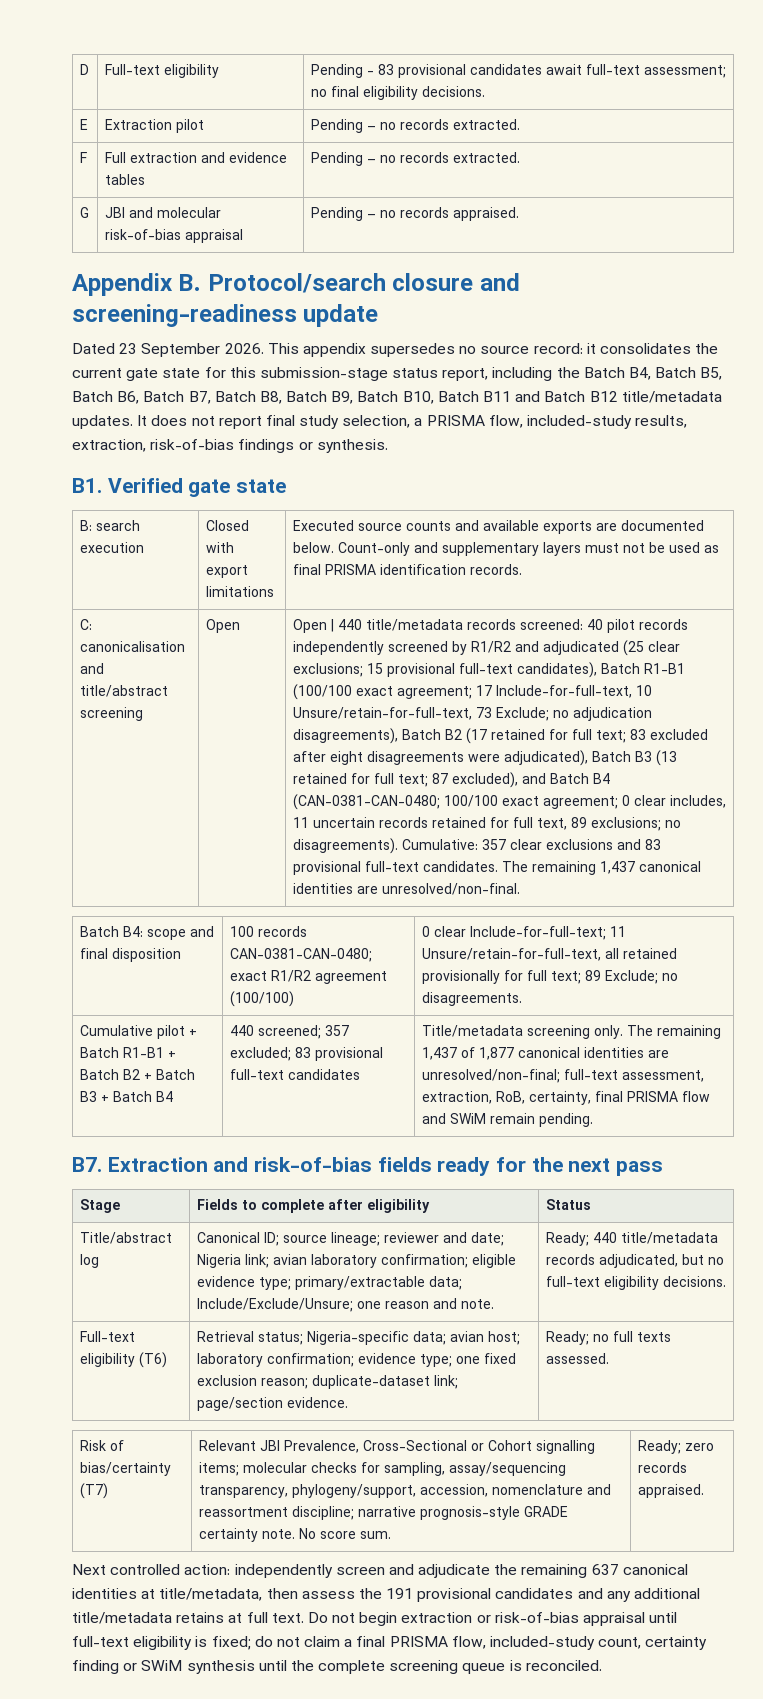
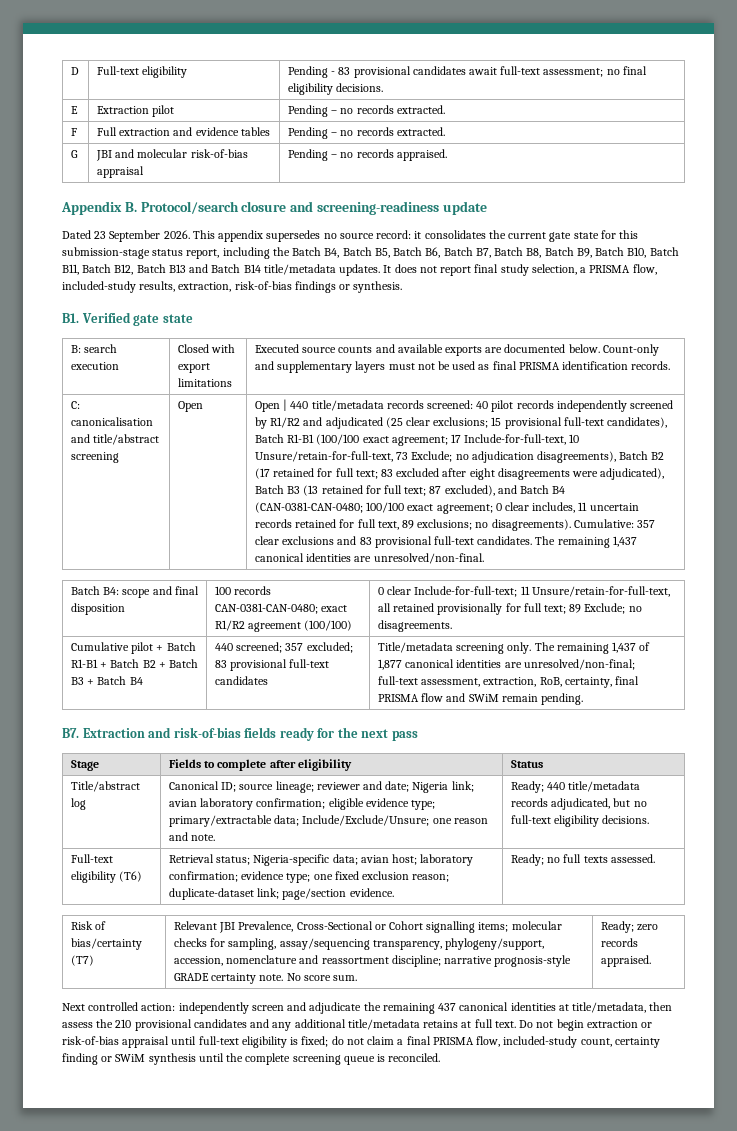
[483,391,618,402] B11 and Batch B12 -> [62,264,261,275] B11, Batch B12, Batch B13 and Batch B14
[591,1564,619,1575] 637 -> [438,1003,457,1011] 437
[386,1588,414,1599] 191 -> [115,1019,132,1028] 210

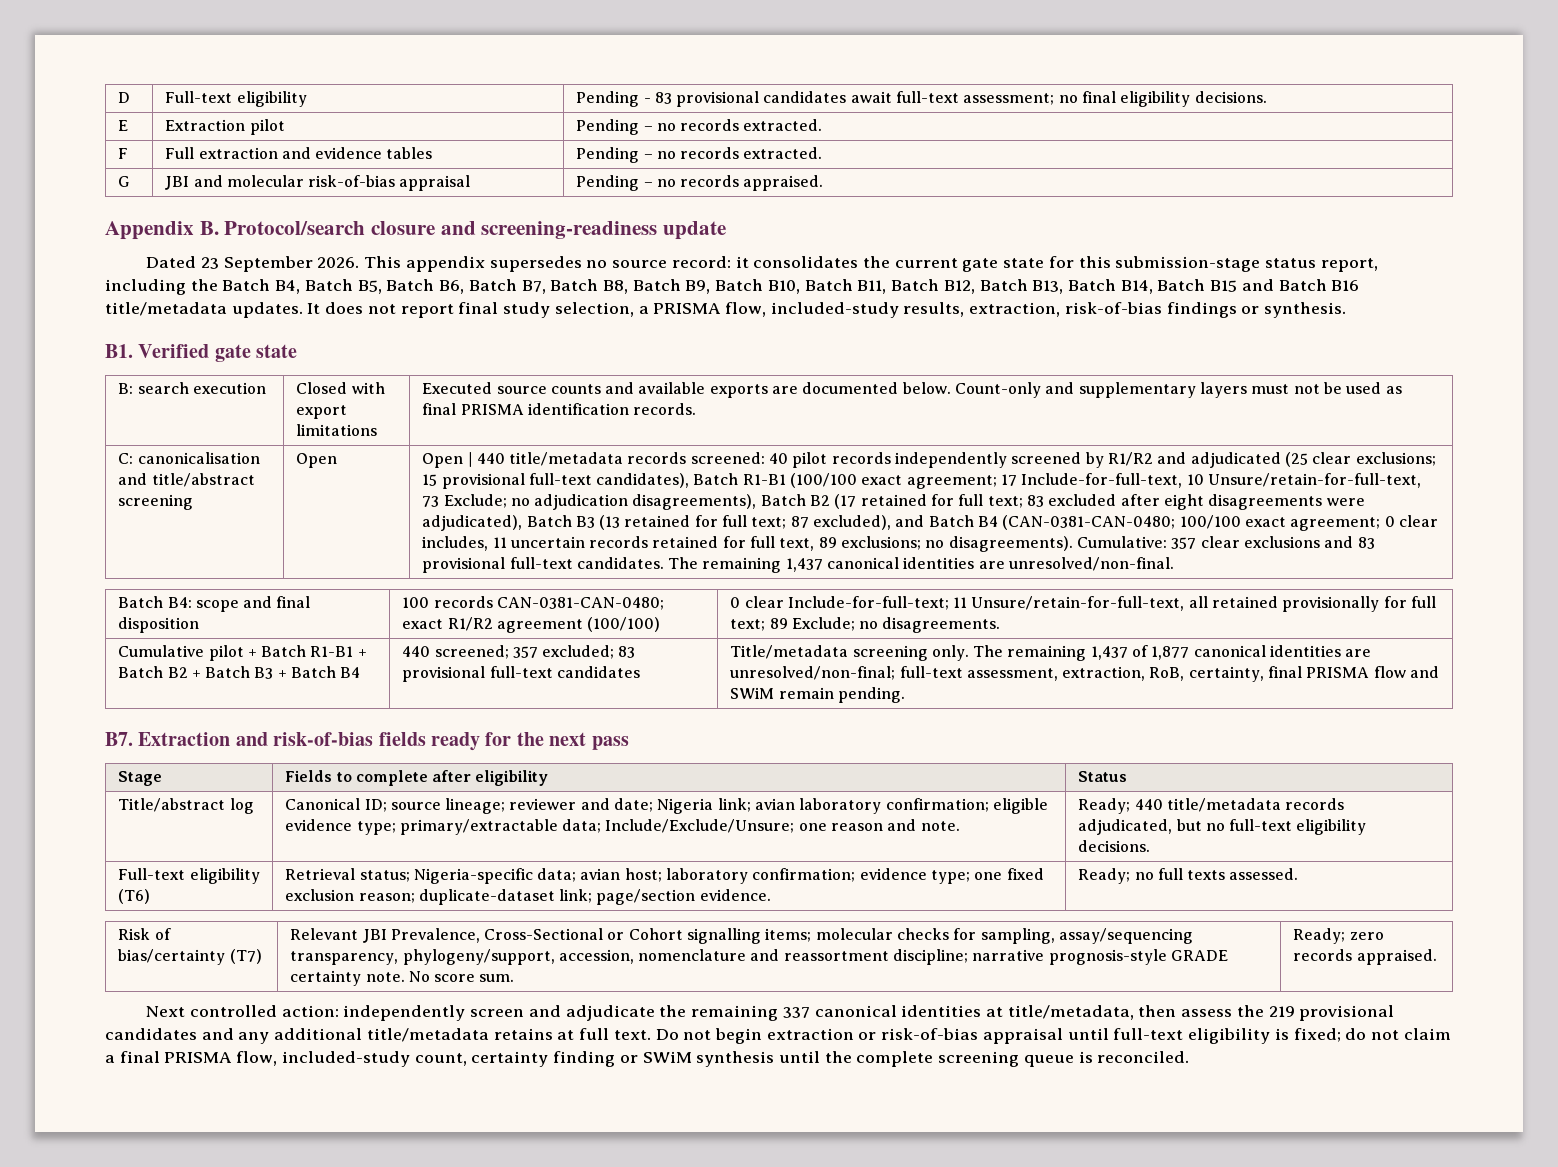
[168,264,261,273] B13 and Batch B14 -> [1032,279,1360,294] B13, Batch B14, Batch B15 and Batch B16
[438,1003,457,1011] 437 -> [782,1007,810,1018] 337
[115,1019,132,1028] 210 -> [1268,1006,1295,1017] 219

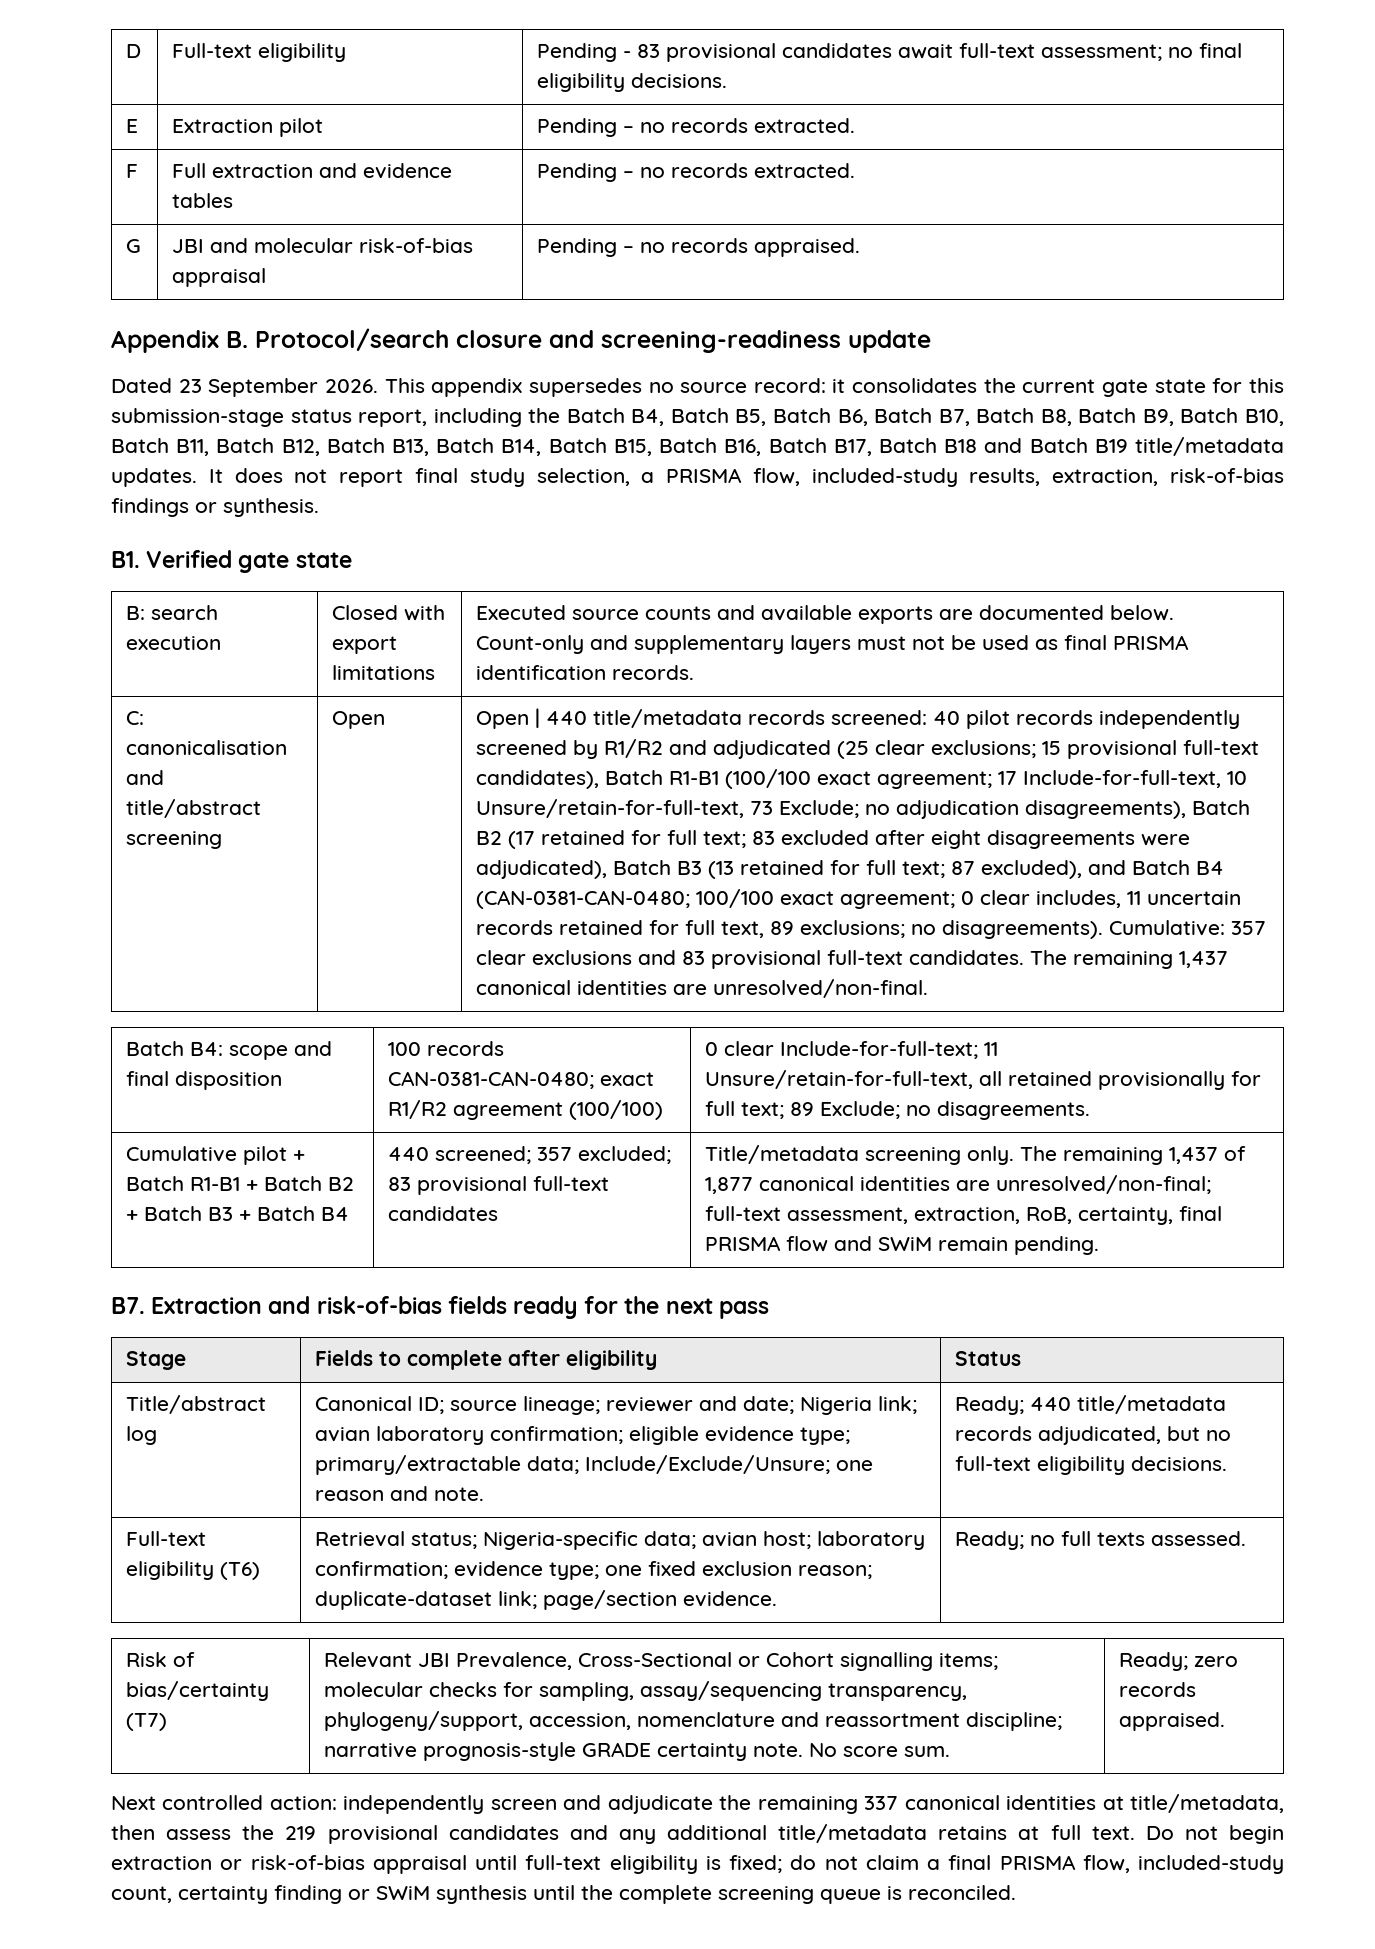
[1210,279,1360,292] B15 and Batch B16 -> [613,438,1128,456] B15, Batch B16, Batch B17, Batch B18 and Batch B19

